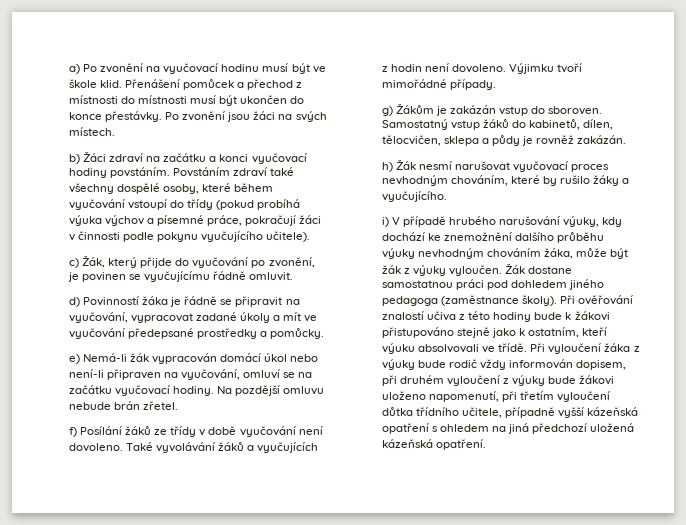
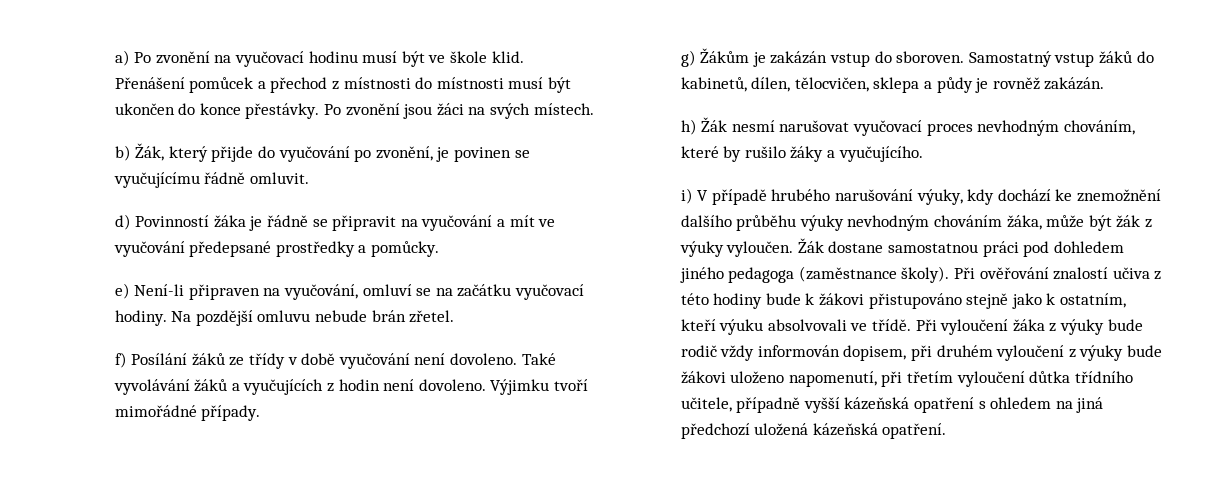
[82,151,307,164] [68,167,295,178] [68,183,274,194] [68,199,301,210] [68,215,322,226] [68,231,311,242] [68,258,79,268] Žáci zdraví na začátku a konci vyučovací hodiny povstáním. Povstáním zdraví také všechny dospělé osoby, které během vyučování vstoupí do třídy (pokud probíhá výuka výchov a písemné práce, pokračují žáci v činnosti podle pokynu vyučujícího učitele). // c) -> (131, 153) none
[68,312,271,323] vyučování, vypracovat zadané úkoly -> [421,215,493,231] vyučování
[82,353,319,364] [68,369,104,378] Nemá-li žák vypracován domácí úkol nebo není-li -> [134,284,185,296] Není-li

